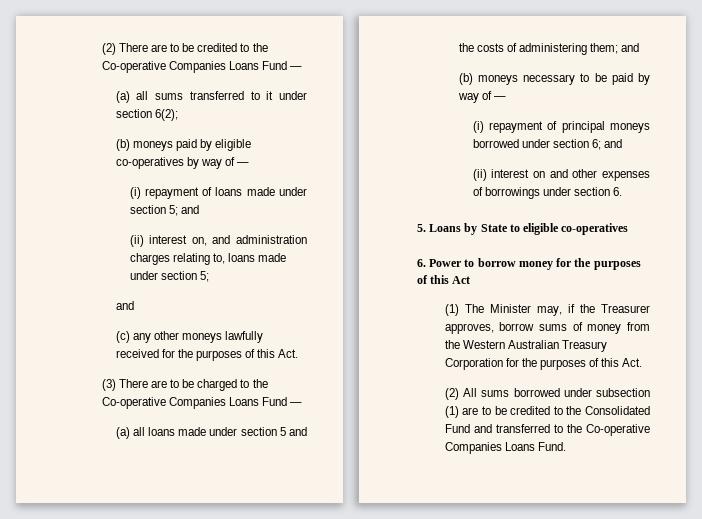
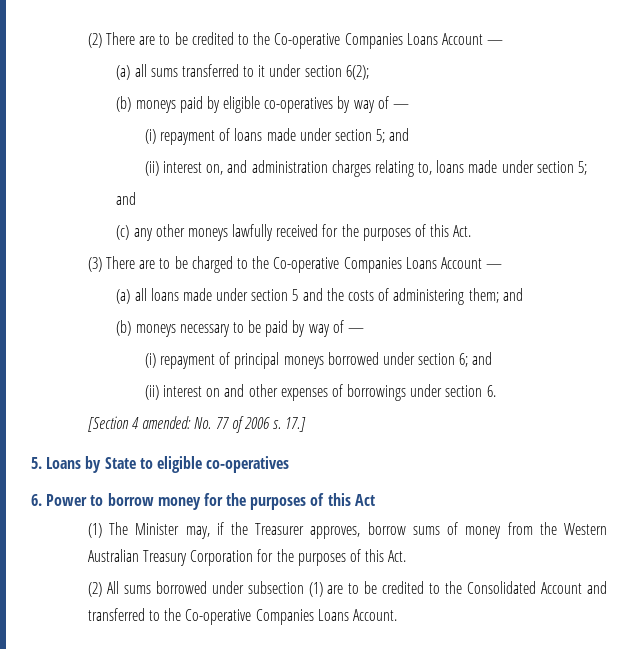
[262,61,288,70] Fund -> [441,33,483,45] Account
[262,397,288,406] Fund -> [440,257,482,269] Account
(622, 191) none -> [87,416,307,433] // [Section 4 amended: No. 77 of 2006 s. 17.]
[444,424,470,433] Fund -> [541,582,583,594] Account
[537,442,566,451] Fund. -> [352,609,397,621] Account.

